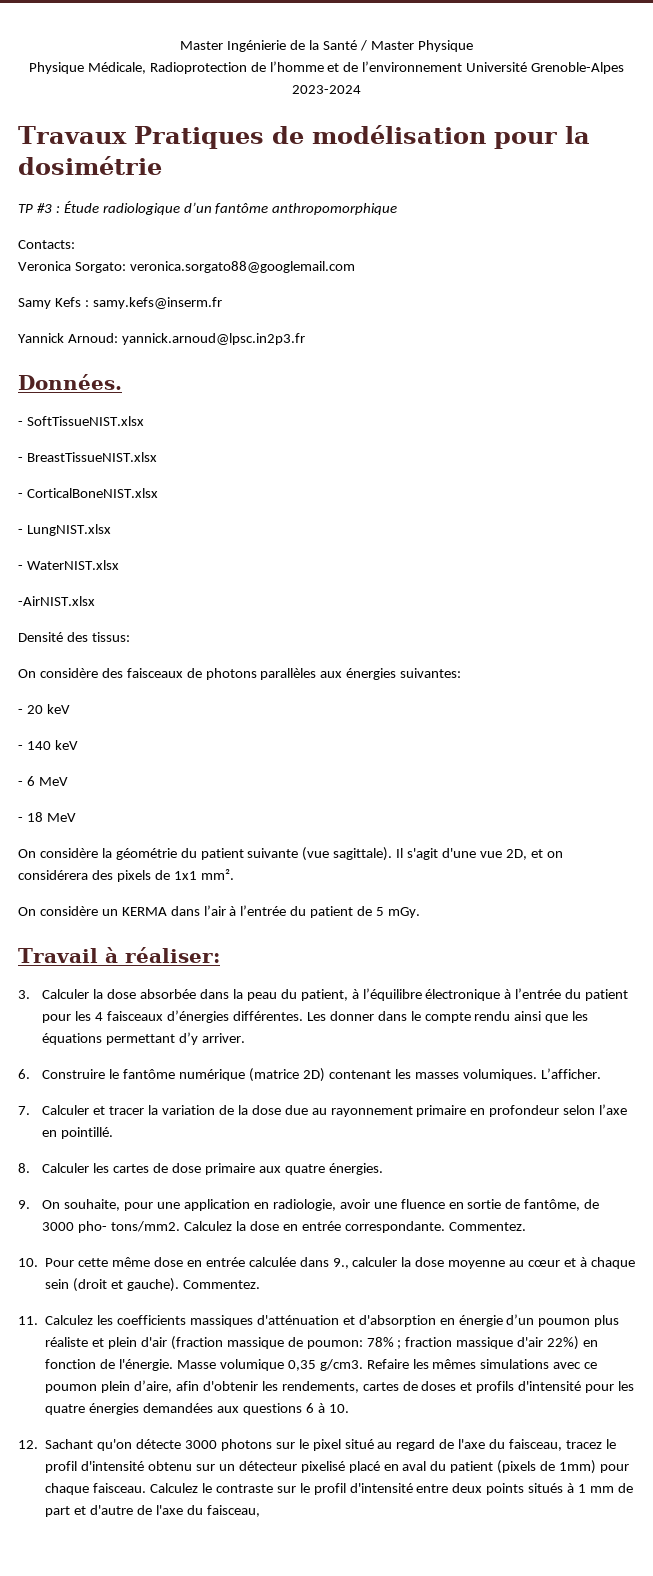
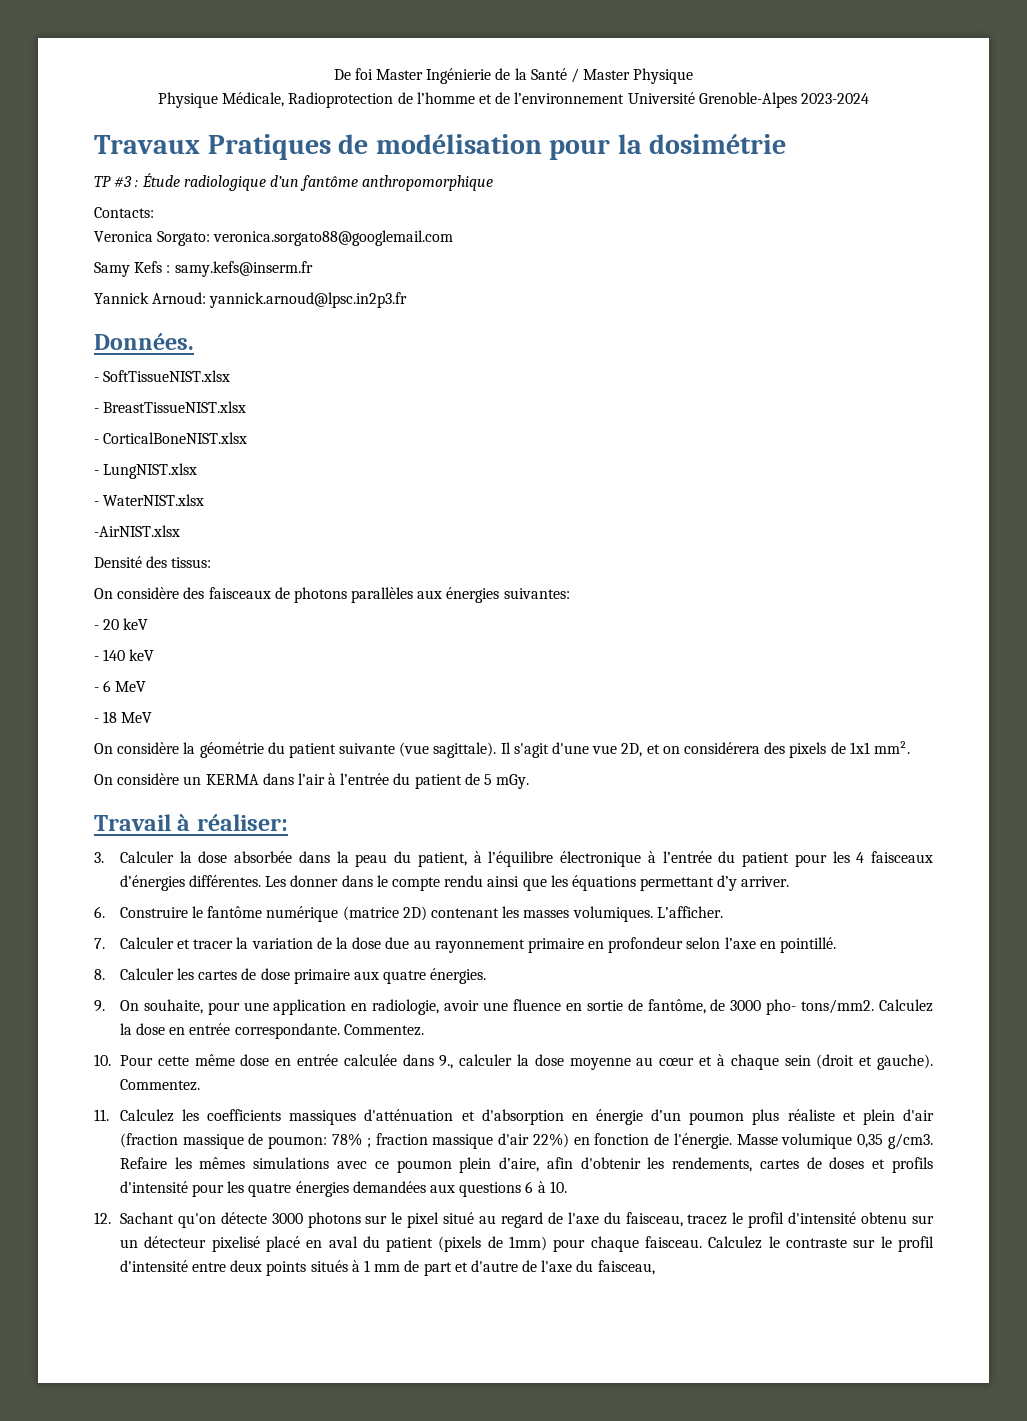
(180, 45) none -> [333,68,373,80] De foi

